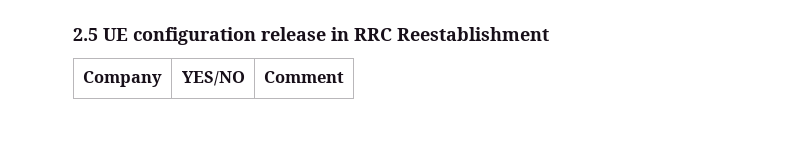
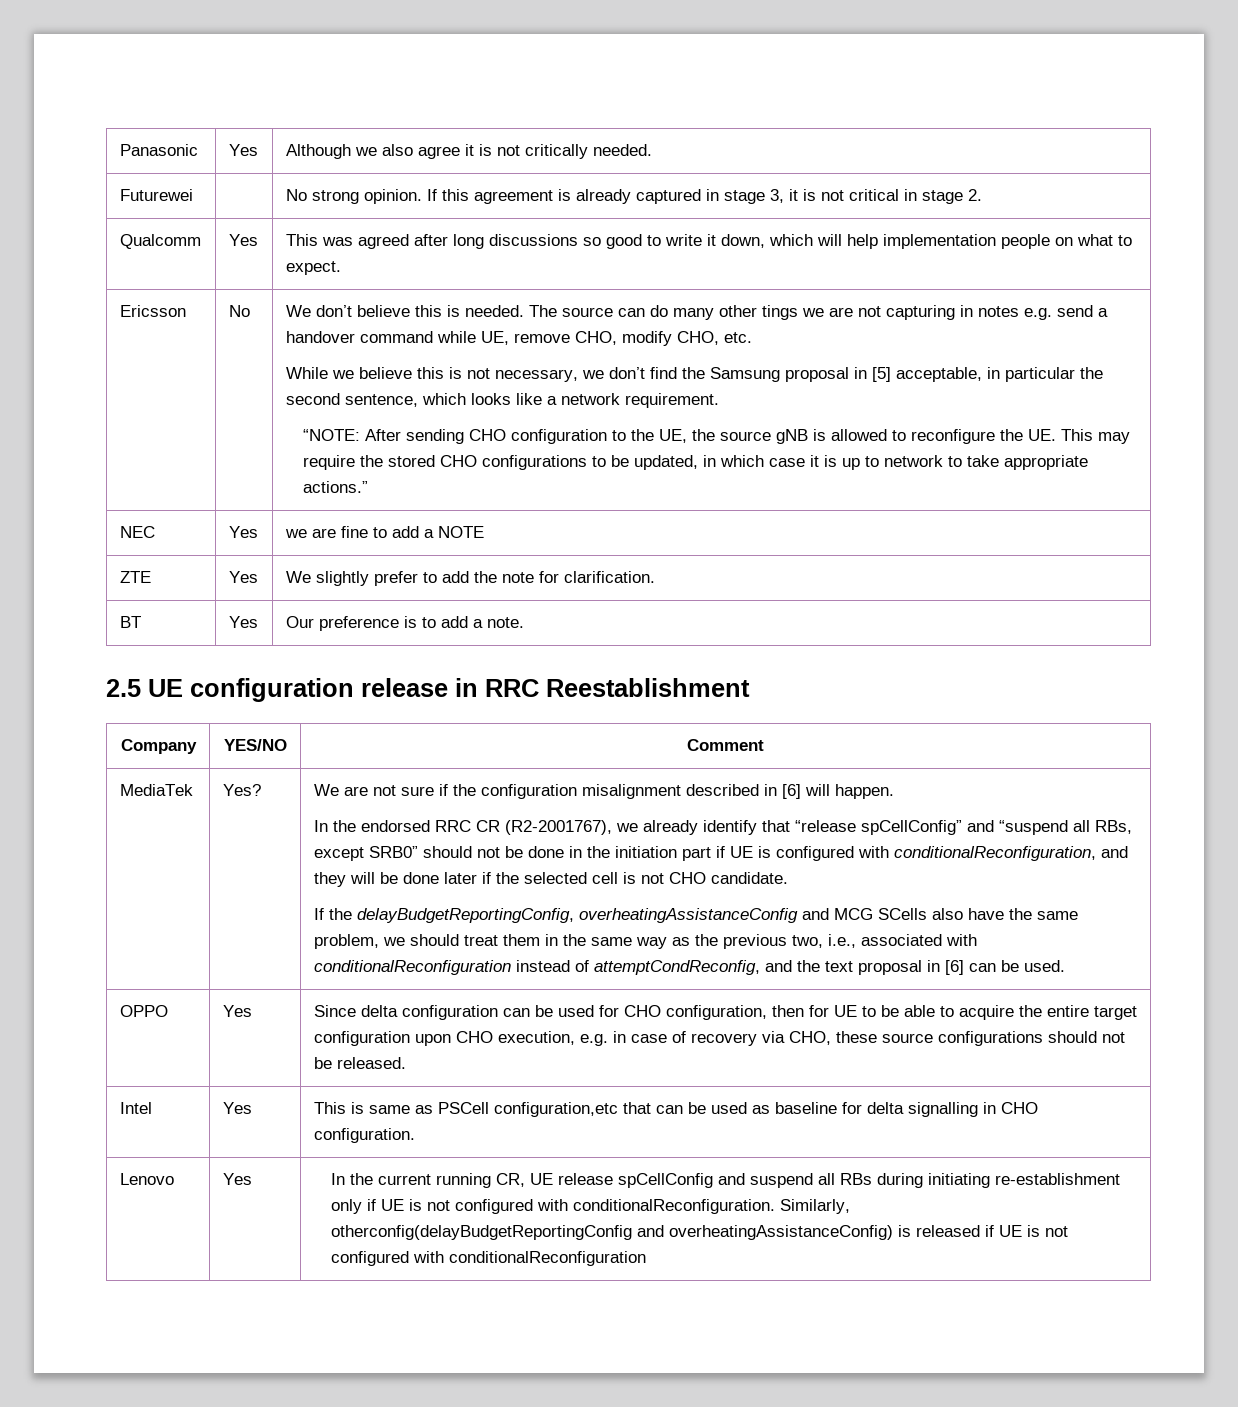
(73, 34) none -> [119,144,198,156] [228,144,258,156] [285,144,652,159] [119,189,193,201] [285,189,982,204] [119,234,201,249] [228,234,258,246] [285,234,1132,249] [285,261,341,275] [119,305,186,317] [228,305,250,317] [285,305,1108,320] [285,331,752,346] [285,367,1103,382] [285,393,719,408] [302,429,1130,444] [302,455,1088,470] [302,481,368,493] [119,526,155,538] [228,526,258,538] [284,526,484,538] [119,571,151,583] [228,571,258,583] [285,571,655,586] [119,616,141,628] [228,616,258,628] [285,616,524,631] Panasonic | Yes | Although we also agree it is not critically needed. // Futurewei | | No strong opinion. If this agreement is already captured in stage 3, it is not critical in stage 2. // Qualcomm | Yes | This was agreed after long discussions so good to write it down, which will help implementation people on what to expect. // Ericsson | No | We don’t believe this is needed. The source can do many other tings we are not capturing in notes e.g. send a handover command while UE, remove CHO, modify CHO, etc. // While we believe this is not necessary, we don’t find the Samsung proposal in [5] acceptable, in particular the second sentence, which looks like a network requirement. // “NOTE: After sending CHO configuration to the UE, the source gNB is allowed to reconfigure the UE. This may require the stored CHO configurations to be updated, in which case it is up to network to take appropriate actions.” // NEC | Yes | we are fine to add a NOTE // ZTE | Yes | We slightly prefer to add the note for clarification. // BT | Yes | Our preference is to add a note. //
(344, 77) none -> [119,784,193,796] [222,784,261,796] [313,784,894,799] [313,820,1132,835] [313,846,1128,861] [313,872,788,887] [313,908,1078,923] [313,934,977,949] [313,960,1065,975] [119,1005,168,1017] [222,1005,252,1017] [313,1005,1137,1020] [313,1031,1125,1046] [313,1057,406,1069] [119,1102,152,1114] [222,1102,252,1114] [313,1102,1038,1117] [313,1128,415,1143] [119,1173,174,1185] [222,1173,252,1185] [330,1173,1120,1188] [330,1199,850,1214] [330,1225,1068,1240] [330,1251,646,1266] // MediaTek | Yes? | We are not sure if the configuration misalignment described in [6] will happen. // In the endorsed RRC CR (R2-2001767), we already identify that “release spCellConfig” and “suspend all RBs, except SRB0” should not be done in the initiation part if UE is configured with conditionalReconfiguration, and they will be done later if the selected cell is not CHO candidate. // If the delayBudgetReportingConfig, overheatingAssistanceConfig and MCG SCells also have the same problem, we should treat them in the same way as the previous two, i.e., associated with conditionalReconfiguration instead of attemptCondReconfig, and the text proposal in [6] can be used. // OPPO | Yes | Since delta configuration can be used for CHO configuration, then for UE to be able to acquire the entire target configuration upon CHO execution, e.g. in case of recovery via CHO, these source configurations should not be released. // Intel | Yes | This is same as PSCell configuration,etc that can be used as baseline for delta signalling in CHO configuration. // Lenovo | Yes | In the current running CR, UE release spCellConfig and suspend all RBs during initiating re-establishment only if UE is not configured with conditionalReconfiguration. Similarly, otherconfig(delayBudgetReportingConfig and overheatingAssistanceConfig) is released if UE is not configured with conditionalReconfiguration

